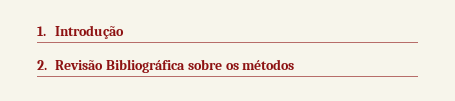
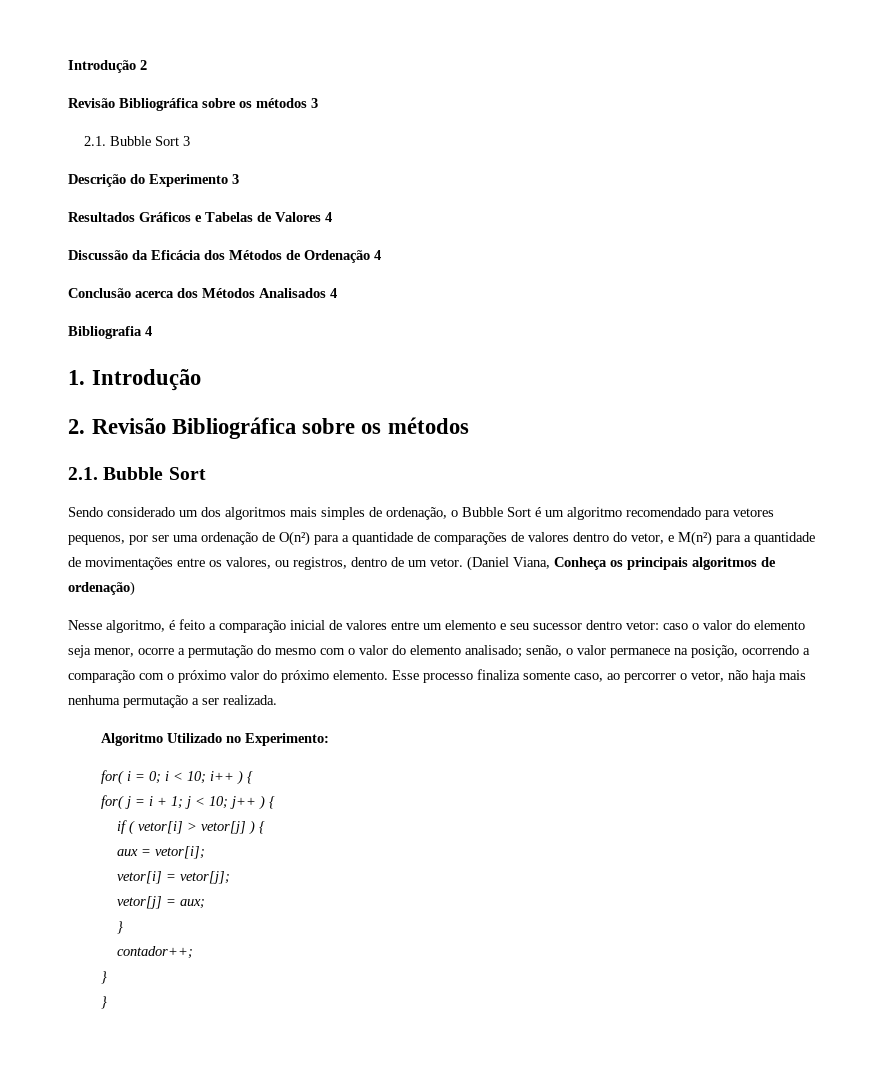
(37, 31) none -> [68,60,147,73] [68,98,318,111] [84,136,191,146] [68,174,239,187] [68,212,332,222] [68,250,381,263] [68,288,337,298] [68,326,152,339] Introdução 2 // Revisão Bibliográfica sobre os métodos 3 // 2.1. Bubble Sort 3 // Descrição do Experimento 3 // Resultados Gráficos e Tabelas de Valores 4 // Discussão da Eficácia dos Métodos de Ordenação 4 // Conclusão acerca dos Métodos Analisados 4 // Bibliografia 4 //
(295, 64) none -> [68,467,206,480] [68,507,774,520] [68,531,815,546] [68,556,776,571] [68,581,135,596] [68,619,805,633] [68,645,810,658] [68,669,806,683] [68,695,277,708] [100,733,329,746] [100,770,253,785] [100,795,275,810] [117,820,266,835] [117,846,206,859] [117,871,231,884] [117,896,206,909] [117,921,124,934] [117,946,194,959] [100,971,107,984] [100,996,107,1009] // 2.1. Bubble Sort // Sendo considerado um dos algoritmos mais simples de ordenação, o Bubble Sort é um algoritmo recomendado para vetores pequenos, por ser uma ordenação de O(n²) para a quantidade de comparações de valores dentro do vetor, e M(n²) para a quantidade de movimentações entre os valores, ou registros, dentro de um vetor. (Daniel Viana, Conheça os principais algoritmos de ordenação) // Nesse algoritmo, é feito a comparação inicial de valores entre um elemento e seu sucessor dentro vetor: caso o valor do elemento seja menor, ocorre a permutação do mesmo com o valor do elemento analisado; senão, o valor permanece na posição, ocorrendo a comparação com o próximo valor do próximo elemento. Esse processo finaliza somente caso, ao percorrer o vetor, não haja mais nenhuma permutação a ser realizada. // Algoritmo Utilizado no Experimento: // for( i = 0; i < 10; i++ ) { // for( j = i + 1; j < 10; j++ ) { // if ( vetor[i] > vetor[j] ) { // aux = vetor[i]; // vetor[i] = vetor[j]; // vetor[j] = aux; // } // contador++; // } // }

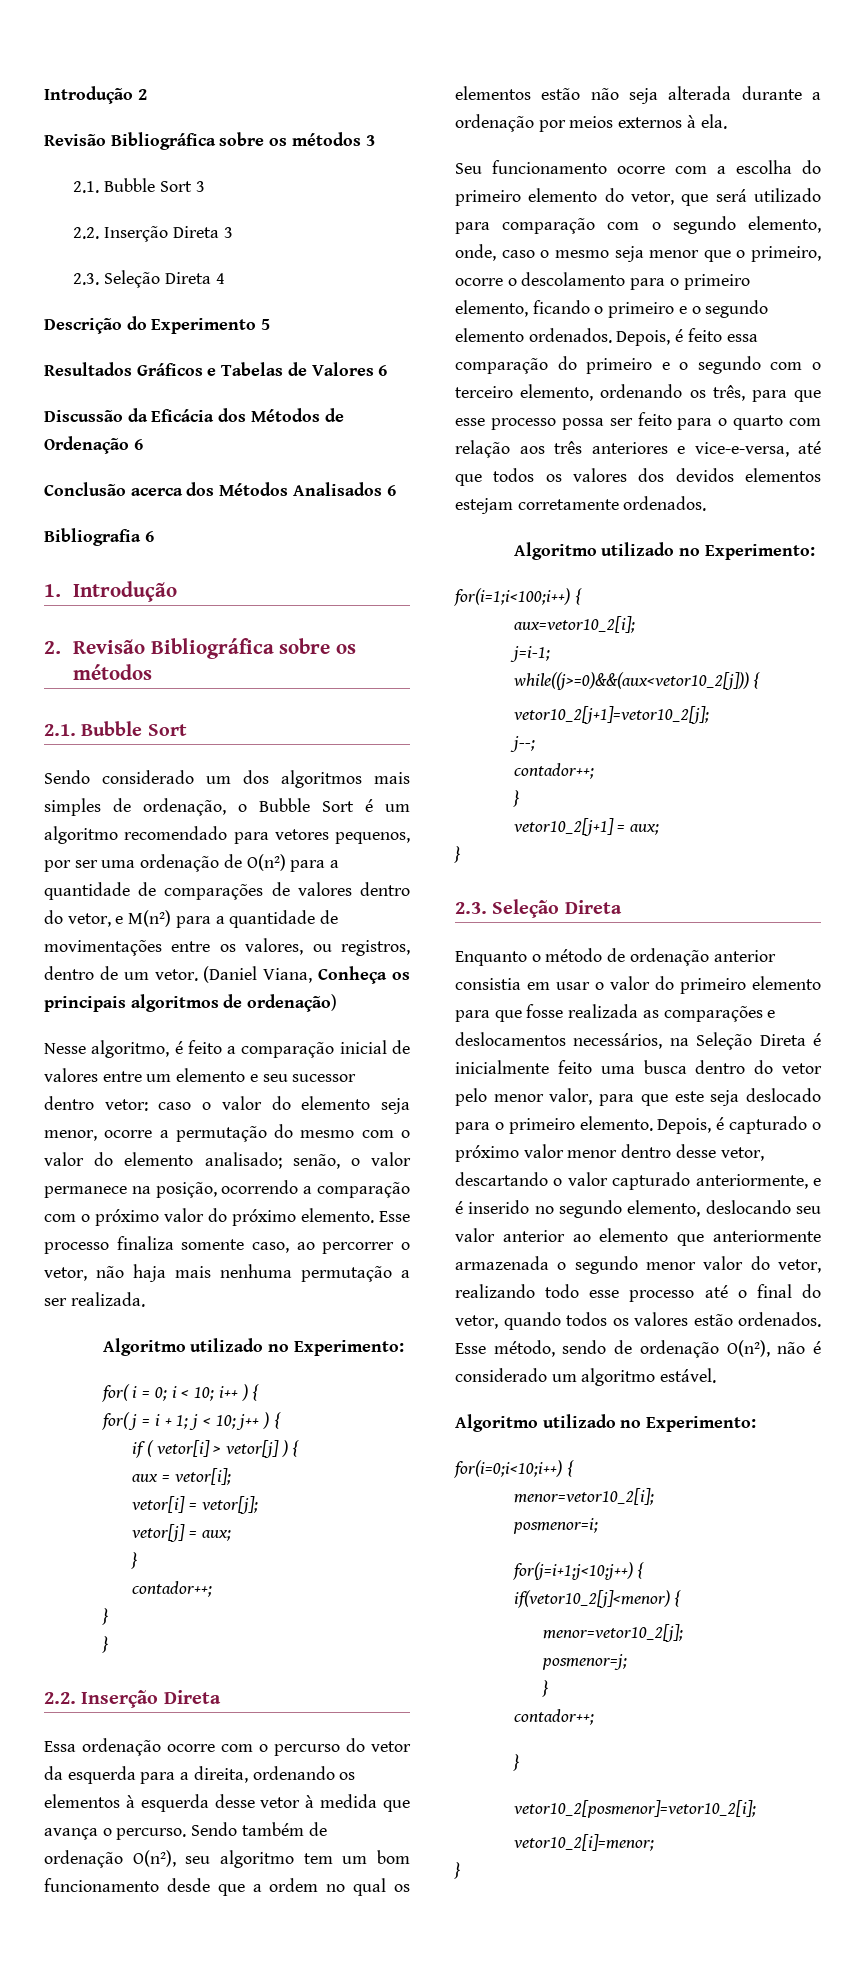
(191, 141) none -> [73,226,233,242] [73,270,225,288] // 2.2. Inserção Direta 3 // 2.3. Seleção Direta 4
[232,174,239,184] 3 -> [261,319,271,330] 5
[325,212,332,222] 4 -> [378,365,388,376] 6
[374,250,381,260] 4 -> [133,439,143,450] 6
[330,288,337,298] 4 -> [386,485,396,496] 6
[145,326,152,336] 4 -> [144,531,154,542] 6
[166,733,222,743] Utilizado -> [190,1338,264,1352] utilizado
(107, 1002) none -> [44,1690,221,1708] [44,1738,411,1756] [44,1766,356,1784] [44,1794,410,1812] [44,1822,327,1840] [44,1850,410,1868] [44,1878,410,1896] [455,86,821,104] [455,114,727,132] [455,160,821,174] [455,188,821,206] [455,216,821,234] [455,244,821,262] [455,272,750,290] [455,300,769,318] [455,328,758,346] [455,356,821,374] [455,384,821,402] [455,412,821,430] [455,440,821,458] [455,468,821,486] [455,496,707,514] [513,542,815,560] [454,588,582,606] [513,616,635,633] [509,646,550,662] [512,672,761,690] [513,706,709,724] [509,736,535,752] [513,763,594,779] [512,790,520,807] [513,818,660,836] [454,846,461,863] [455,899,622,918] [455,948,776,966] [455,976,821,994] [455,1004,776,1022] [455,1032,821,1050] [455,1060,822,1074] [455,1088,821,1106] [455,1116,821,1134] [455,1144,764,1162] [455,1172,821,1190] [455,1200,821,1218] [455,1228,821,1246] [455,1256,821,1274] [455,1284,821,1302] [455,1312,821,1330] [455,1340,821,1358] [455,1368,717,1386] [455,1414,757,1432] [454,1460,574,1478] [513,1488,654,1505] [512,1518,598,1534] [512,1562,645,1580] [513,1590,682,1608] [543,1624,684,1642] [542,1654,628,1670] [542,1680,550,1697] [513,1709,594,1725] [512,1754,520,1771] [513,1800,756,1818] [513,1834,654,1851] [454,1862,461,1879] // 2.2. Inserção Direta // Essa ordenação ocorre com o percurso do vetor da esquerda para a direita, ordenando os elementos à esquerda desse vetor à medida que avança o percurso. Sendo também de ordenação O(n²), seu algoritmo tem um bom funcionamento desde que a ordem no qual os elementos estão não seja alterada durante a ordenação por meios externos à ela. // Seu funcionamento ocorre com a escolha do primeiro elemento do vetor, que será utilizado para comparação com o segundo elemento, onde, caso o mesmo seja menor que o primeiro, ocorre o descolamento para o primeiro elemento, ficando o primeiro e o segundo elemento ordenados. Depois, é feito essa comparação do primeiro e o segundo com o terceiro elemento, ordenando os três, para que esse processo possa ser feito para o quarto com relação aos três anteriores e vice-e-versa, até que todos os valores dos devidos elementos estejam corretamente ordenados. // Algoritmo utilizado no Experimento: // for(i=1;i<100;i++) { // aux=vetor10_2[i]; // j=i-1; // while((j>=0)&&(aux<vetor10_2[j])) { // vetor10_2[j+1]=vetor10_2[j]; // j--; // contador++; // } // vetor10_2[j+1] = aux; // } // 2.3. Seleção Direta // Enquanto o método de ordenação anterior consistia em usar o valor do primeiro elemento para que fosse realizada as comparações e deslocamentos necessários, na Seleção Direta é inicialmente feito uma busca dentro do vetor pelo menor valor, para que este seja deslocado para o primeiro elemento. Depois, é capturado o próximo valor menor dentro desse vetor, descartando o valor capturado anteriormente, e é inserido no segundo elemento, deslocando seu valor anterior ao elemento que anteriormente armazenada o segundo menor valor do vetor, realizando todo esse processo até o final do vetor, quando todos os valores estão ordenados. Esse método, sendo de ordenação O(n²), não é considerado um algoritmo estável. // Algoritmo utilizado no Experimento: // for(i=0;i<10;i++) { // menor=vetor10_2[i]; // posmenor=i; // for(j=i+1;j<10;j++) { // if(vetor10_2[j]<menor) { // menor=vetor10_2[j]; // posmenor=j; // } // contador++; // } // vetor10_2[posmenor]=vetor10_2[i]; // vetor10_2[i]=menor; // }

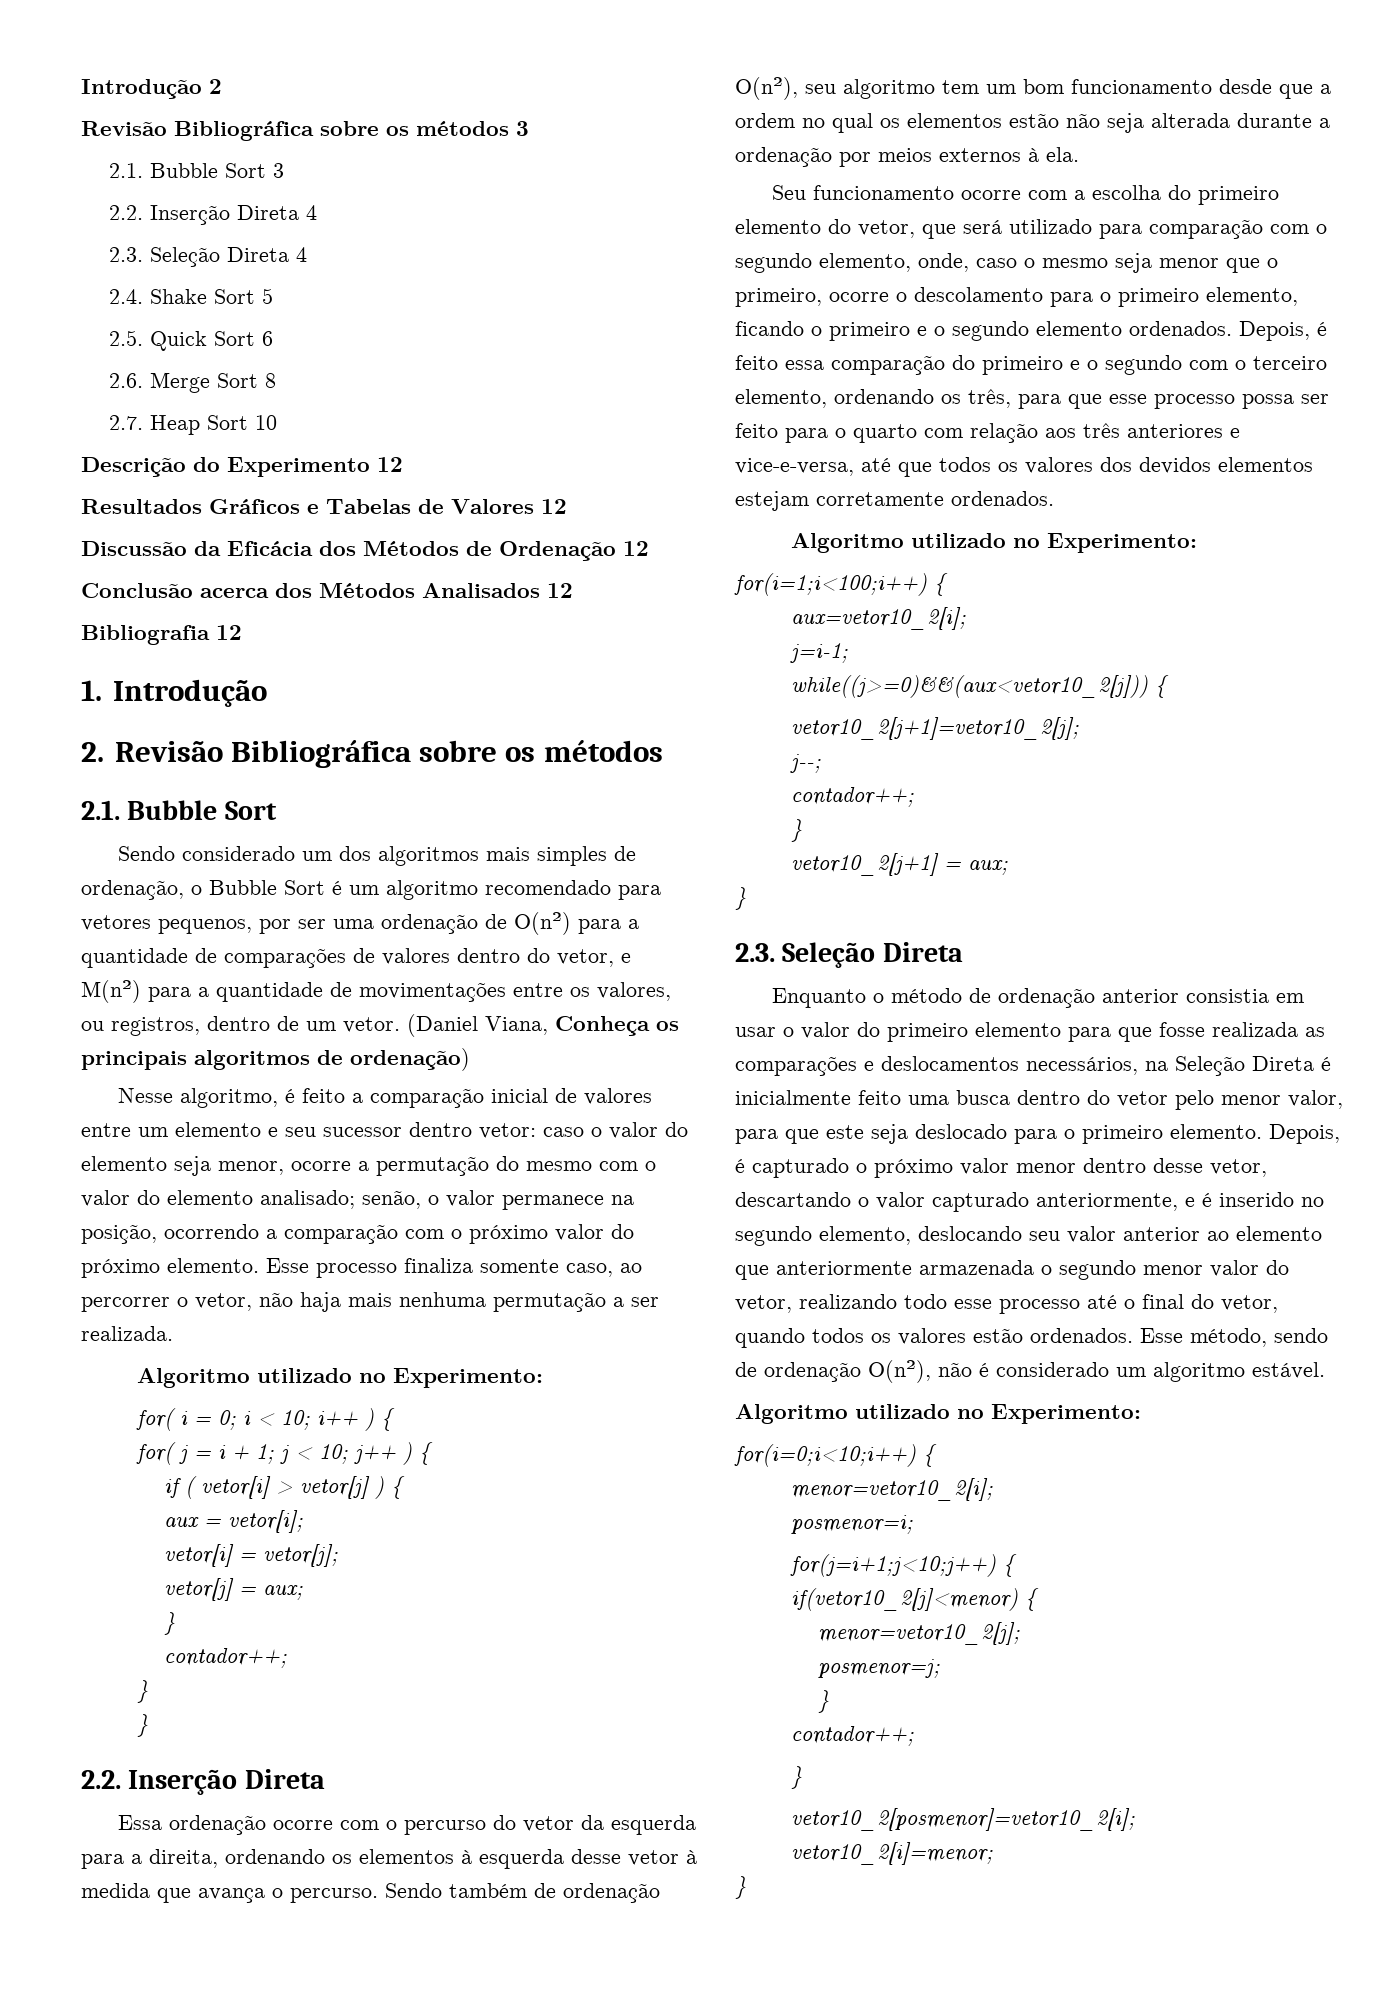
[223,227,233,238] 3 -> [305,205,317,220] 4
(225, 278) none -> [108,288,273,304] [108,330,273,351] [108,372,276,393] [108,415,277,435] // 2.4. Shake Sort 5 // 2.5. Quick Sort 6 // 2.6. Merge Sort 8 // 2.7. Heap Sort 10
[261,319,271,330] 5 -> [377,457,403,472] 12
[378,365,388,376] 6 -> [541,499,567,514] 12
[133,439,143,450] 6 -> [623,541,649,556] 12
[386,485,396,496] 6 -> [547,583,573,598] 12
[144,531,154,542] 6 -> [216,625,242,640] 12

